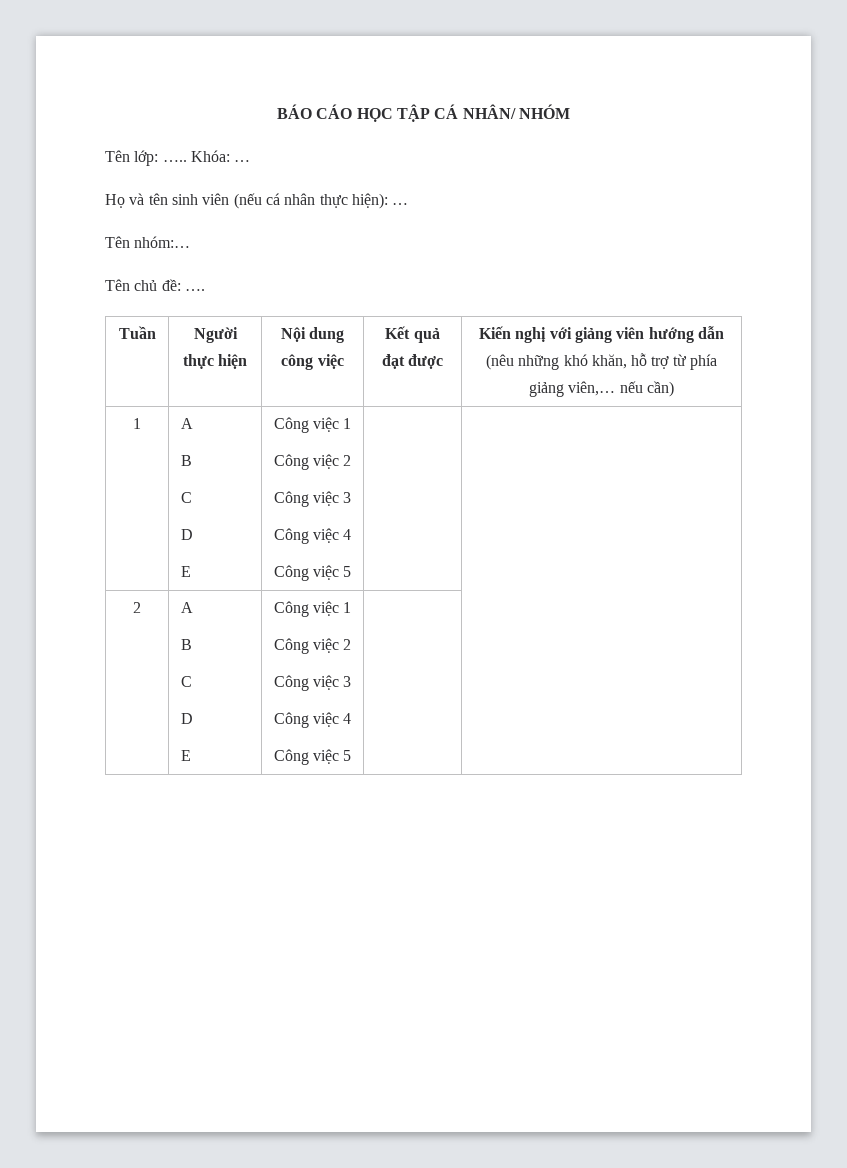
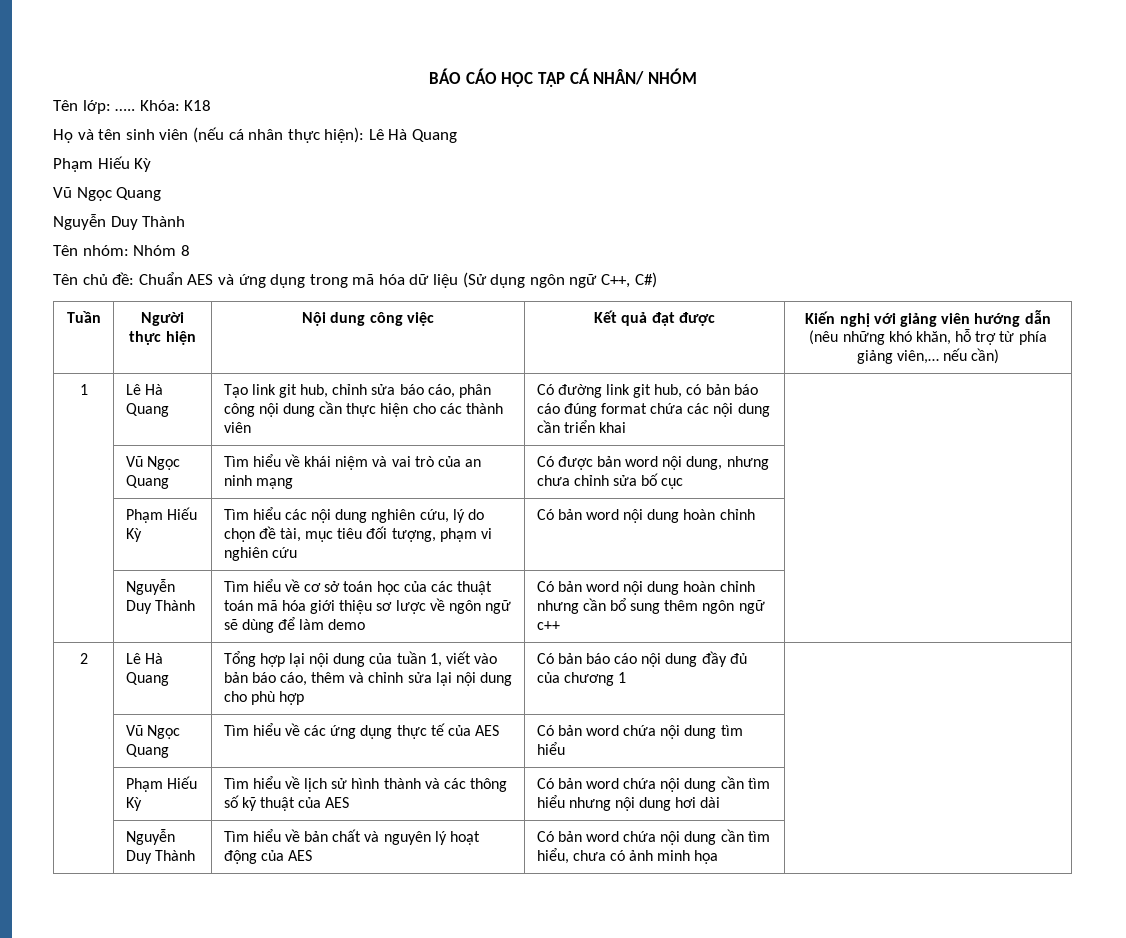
[234,160,251,162] … -> [184,100,212,111] K18
[392,203,409,205] [105,236,191,248] [105,279,205,291] … // Tên nhóm:… // Tên chủ đề: …. -> [368,129,458,143] [53,156,152,172] [53,187,162,201] [53,214,186,230] [53,245,190,256] [53,272,657,288] Lê Hà Quang // Phạm Hiếu Kỳ // Vũ Ngọc Quang // Nguyễn Duy Thành // Tên nhóm: Nhóm 8 // Tên chủ đề: Chuẩn AES và ứng dụng trong mã hóa dữ liệu (Sử dụng ngôn ngữ C++, C#)
[180,418,193,429] [180,455,192,466] [180,492,192,503] [180,529,193,540] [180,566,191,577] [273,417,352,433] [273,454,352,470] [273,491,352,507] [273,528,352,544] [273,565,352,581] [133,602,141,613] [180,602,193,613] [180,639,192,650] [180,676,192,687] [180,713,193,724] [180,750,191,761] [273,601,352,617] [273,638,352,654] [273,675,352,691] [273,712,352,728] [273,749,352,765] A // B // C // D // E | Công việc 1 // Công việc 2 // Công việc 3 // Công việc 4 // Công việc 5 | | // 2 | A // B // C // D // E | Công việc 1 // Công việc 2 // Công việc 3 // Công việc 4 // Công việc 5 | -> [125,384,163,395] [125,403,169,417] [223,384,492,398] [223,401,504,417] [223,422,251,433] [536,384,758,398] [536,403,770,417] [536,420,626,433] [125,456,180,470] [125,475,169,489] [223,454,482,470] [223,475,293,489] [536,456,769,470] [536,473,684,489] [125,507,197,523] [125,528,142,542] [223,507,485,523] [223,526,493,542] [223,547,297,561] [536,509,755,523] [125,579,175,595] [125,600,195,614] [223,579,493,595] [223,598,512,614] [223,617,366,633] [536,581,755,595] [536,598,765,614] [536,621,560,630] [79,653,88,664] [125,653,163,664] [125,672,169,686] [223,651,498,667] [223,672,513,686] [223,691,304,705] [536,651,747,667] [536,672,626,686] [125,725,180,739] [125,744,169,758] [223,723,500,739] [536,725,743,739] [536,742,565,755] [125,776,197,792] [125,797,142,811] [223,776,508,792] [223,795,350,811] [536,776,770,792] [536,795,721,811] [125,829,175,845] [125,850,195,864] [223,829,481,845] [223,850,312,864] [536,829,770,845] [536,848,719,864] Lê Hà Quang | Tạo link git hub, chỉnh sửa báo cáo, phân công nội dung cần thực hiện cho các thành viên | Có đường link git hub, có bản báo cáo đúng format chứa các nội dung cần triển khai | // | Vũ Ngọc Quang | Tìm hiểu về khái niệm và vai trò của an ninh mạng | Có được bản word nội dung, nhưng chưa chỉnh sửa bố cục | // | Phạm Hiếu Kỳ | Tìm hiểu các nội dung nghiên cứu, lý do chọn đề tài, mục tiêu đối tượng, phạm vi nghiên cứu | Có bản word nội dung hoàn chỉnh | // | Nguyễn Duy Thành | Tìm hiểu về cơ sở toán học của các thuật toán mã hóa giới thiệu sơ lược về ngôn ngữ sẽ dùng để làm demo | Có bản word nội dung hoàn chỉnh nhưng cần bổ sung thêm ngôn ngữ c++ | // 2 | Lê Hà Quang | Tổng hợp lại nội dung của tuần 1, viết vào bản báo cáo, thêm và chỉnh sửa lại nội dung cho phù hợp | Có bản báo cáo nội dung đầy đủ của chương 1 | // | Vũ Ngọc Quang | Tìm hiểu về các ứng dụng thực tế của AES | Có bản word chứa nội dung tìm hiểu | // | Phạm Hiếu Kỳ | Tìm hiểu về lịch sử hình thành và các thông số kỹ thuật của AES | Có bản word chứa nội dung cần tìm hiểu nhưng nội dung hơi dài | // | Nguyễn Duy Thành | Tìm hiểu về bản chất và nguyên lý hoạt động của AES | Có bản word chứa nội dung cần tìm hiểu, chưa có ảnh minh họa

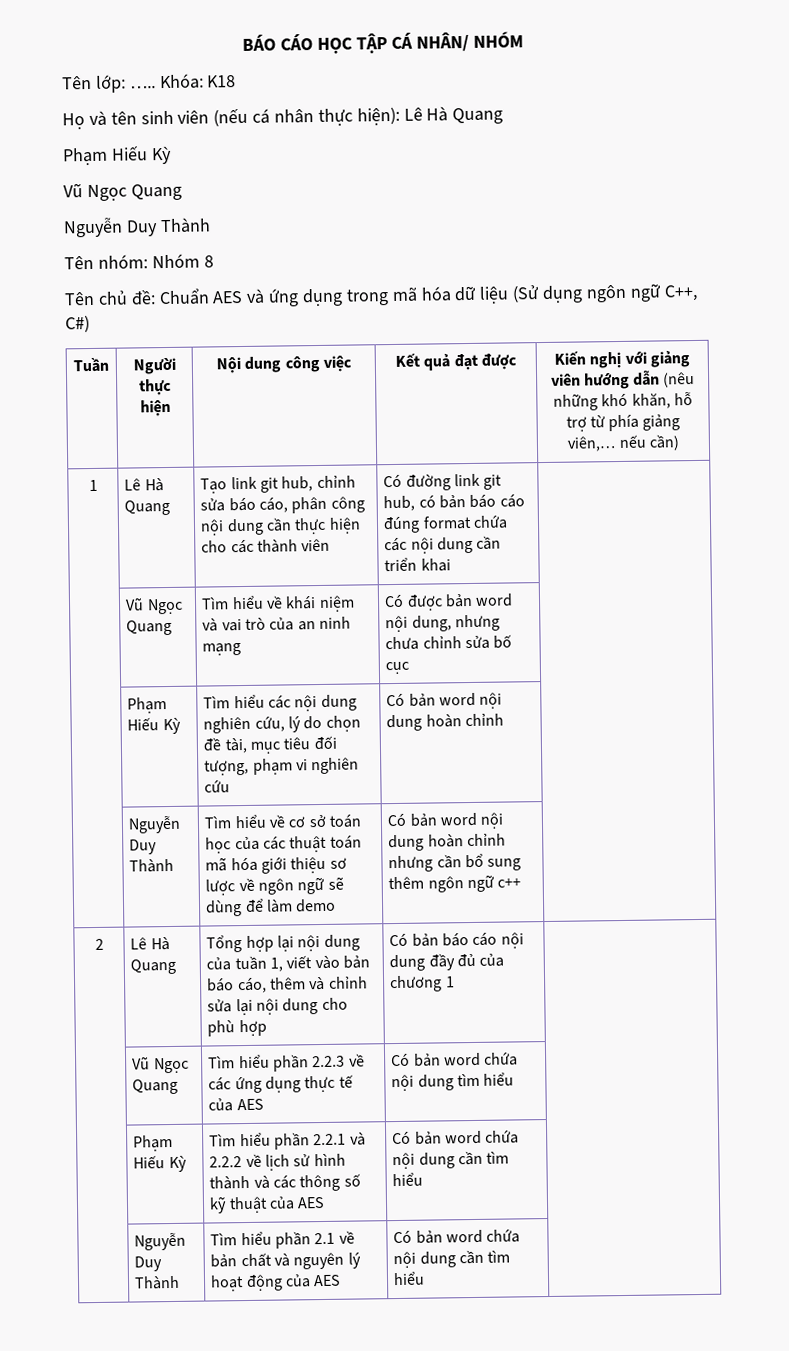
(281, 729) none -> [273,1054,346,1072] phần 2.2.3
(281, 782) none -> [274,1132,366,1150] [209,1156,243,1168] phần 2.2.1 và 2.2.2
[568,797,721,811] [125,829,175,845] [125,850,195,864] [223,829,281,842] nhưng nội dung hơi dài | // | Nguyễn Duy Thành | Tìm hiểu -> [134,1232,187,1251] [134,1256,163,1272] [134,1275,181,1290] [210,1231,336,1249] | // | Nguyễn Duy Thành | Tìm hiểu phần 2.1
[536,848,719,864] hiểu, chưa có ảnh minh họa -> [393,1271,426,1286] hiểu

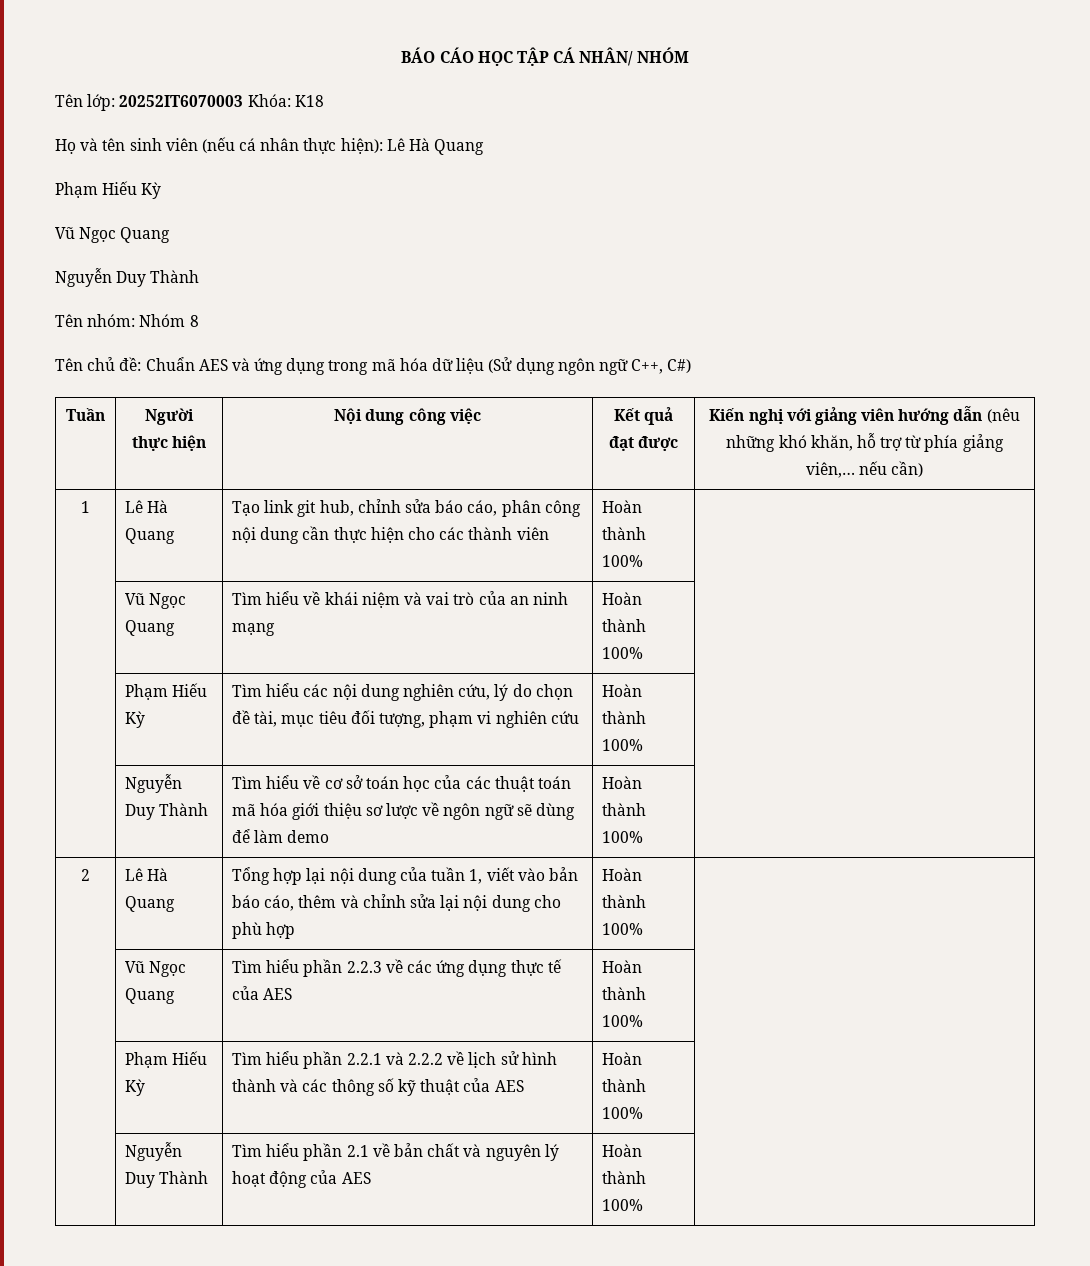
[129,85,156,89] ….. -> [119,95,244,107] 20252IT6070003
[383,473,503,491] [383,494,525,512] [383,515,509,534] [384,535,502,554] [384,557,451,572] Có đường link git hub, có bản báo cáo đúng format chứa các nội dung cần triển khai -> [602,500,643,513] [602,527,647,540] [602,555,644,567] Hoàn thành 100%
[384,593,514,611] [385,614,501,633] [385,634,513,651] [385,661,410,675] Có được bản word nội dung, nhưng chưa chỉnh sửa bố cục -> [602,592,643,605] [602,619,647,632] [602,647,644,659] Hoàn thành 100%
[386,692,503,709] [386,713,505,732] Có bản word nội dung hoàn chỉnh -> [602,684,643,697] [602,711,647,724] [602,739,644,751] Hoàn thành 100%
[387,812,505,829] [388,833,507,852] [388,853,522,873] [388,874,522,893] Có bản word nội dung hoàn chỉnh nhưng cần bổ sung thêm ngôn ngữ c++ -> [602,776,643,789] [602,803,647,816] [602,831,644,843] Hoàn thành 100%
[389,932,524,949] [389,953,505,972] [389,975,455,993] Có bản báo cáo nội dung đầy đủ của chương 1 -> [602,868,643,881] [602,895,647,908] [602,923,644,935] Hoàn thành 100%
[391,1052,519,1067] [391,1072,515,1092] Có bản word chứa nội dung tìm hiểu -> [602,960,643,973] [602,987,647,1000] [602,1015,644,1027] Hoàn thành 100%
[392,1130,520,1145] [392,1150,510,1170] [392,1172,424,1187] Có bản word chứa nội dung cần tìm hiểu -> [602,1052,643,1065] [602,1079,647,1092] [602,1107,644,1119] Hoàn thành 100%
[393,1229,521,1244] [393,1249,511,1269] [393,1271,426,1286] Có bản word chứa nội dung cần tìm hiểu -> [602,1144,643,1157] [602,1171,647,1184] [602,1199,644,1211] Hoàn thành 100%

